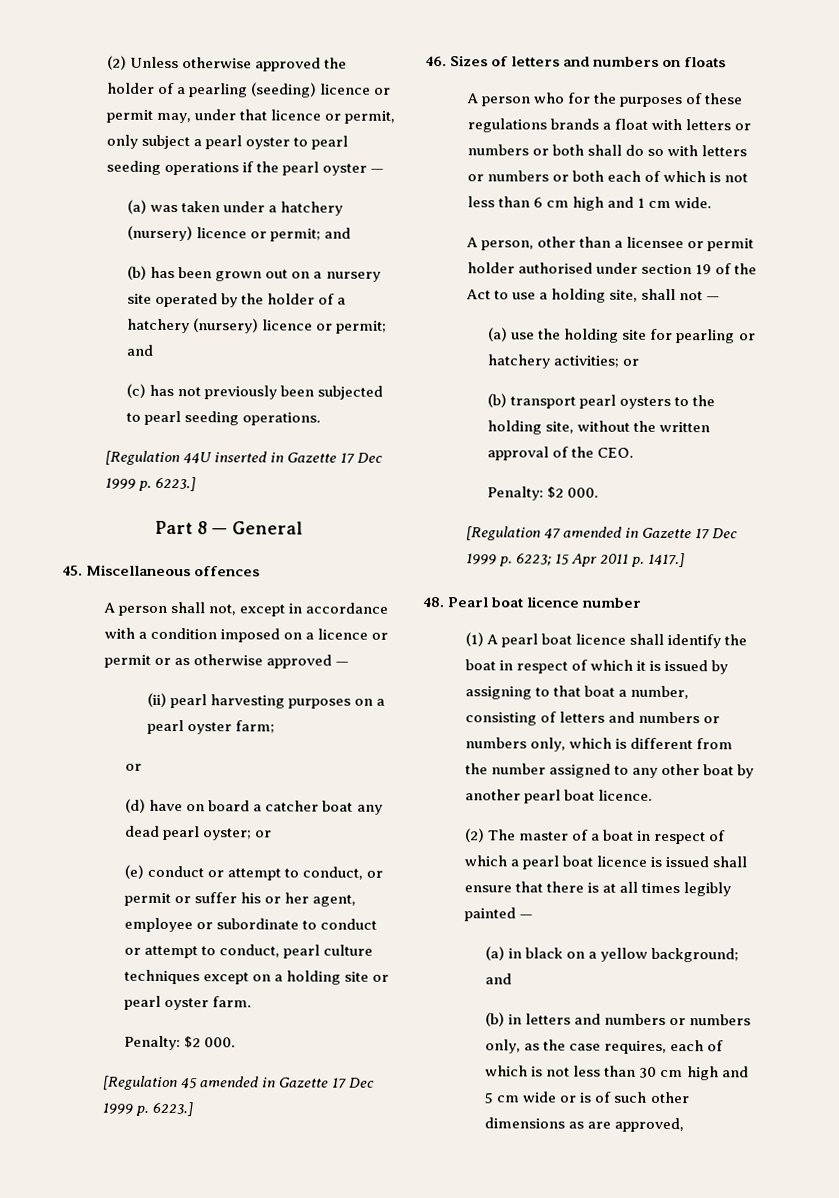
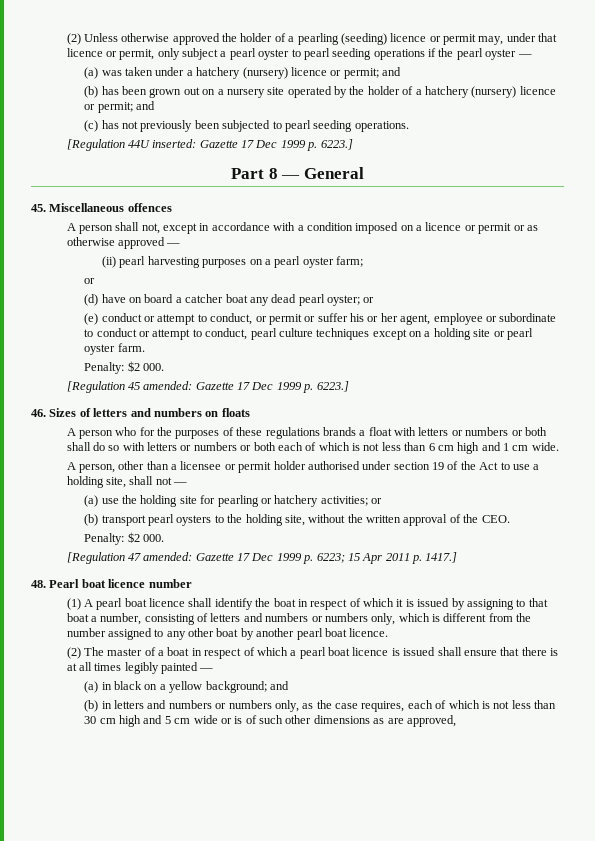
[213,451,284,463] inserted in -> [152,139,197,148] inserted:
[199,1076,276,1088] amended in -> [143,381,193,390] amended:
[562,526,639,538] amended in -> [143,552,193,561] amended:

